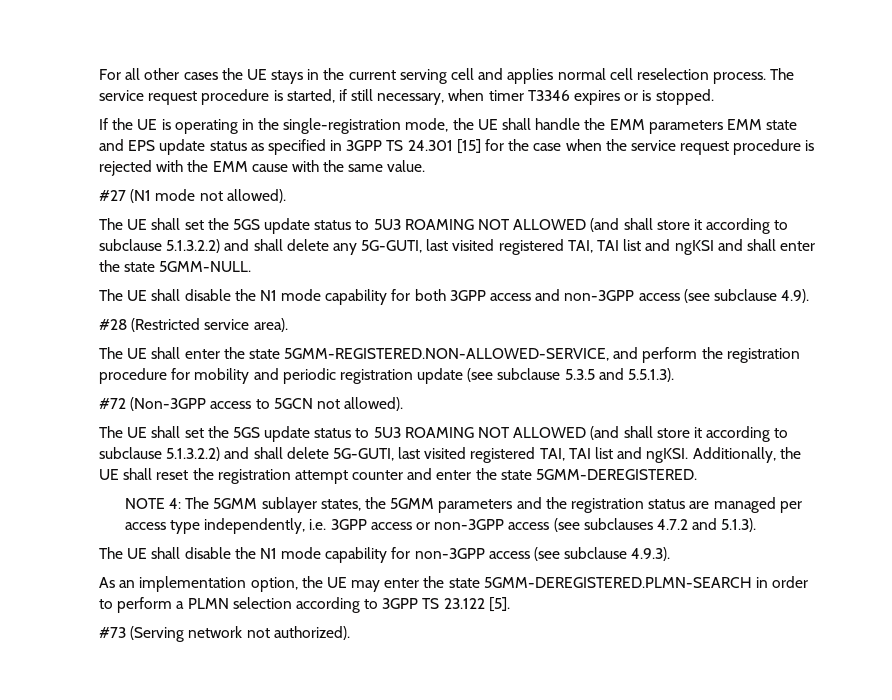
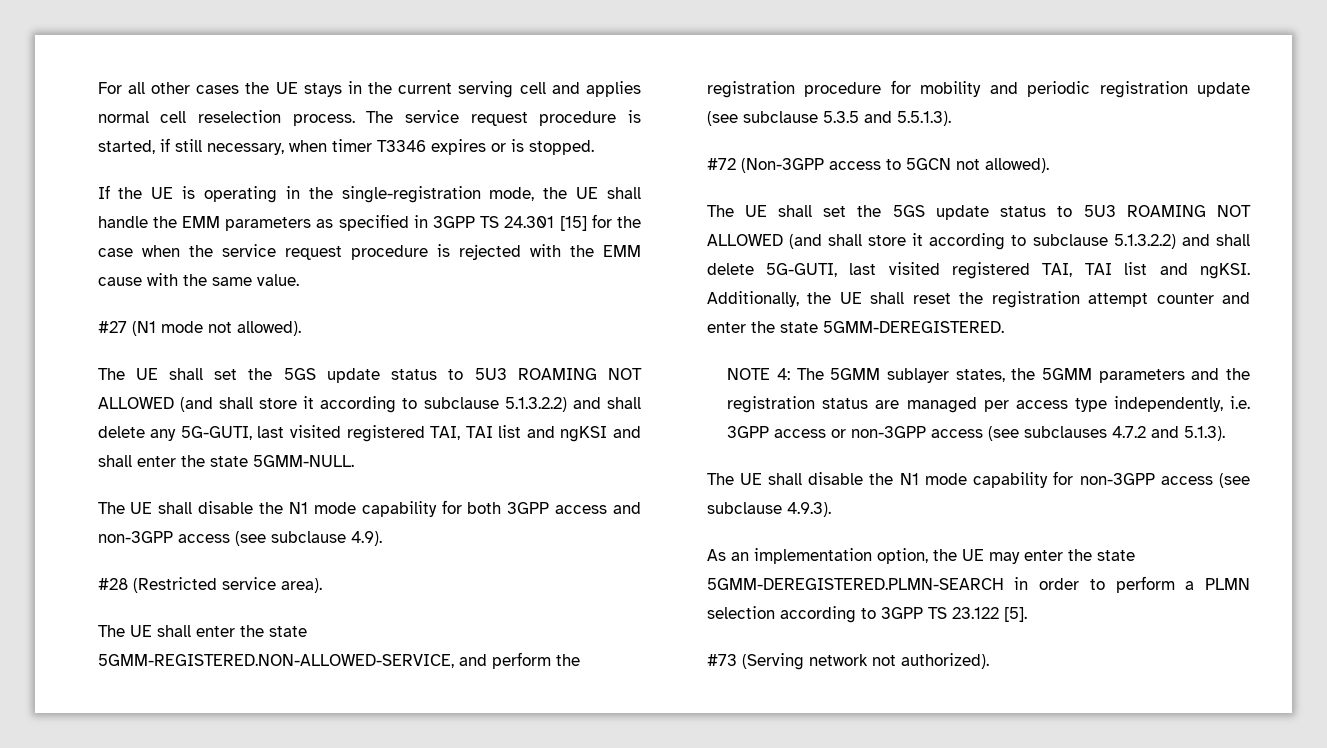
[726,119,798,130] [98,139,247,155] EMM state and EPS update status -> (312, 224) none

